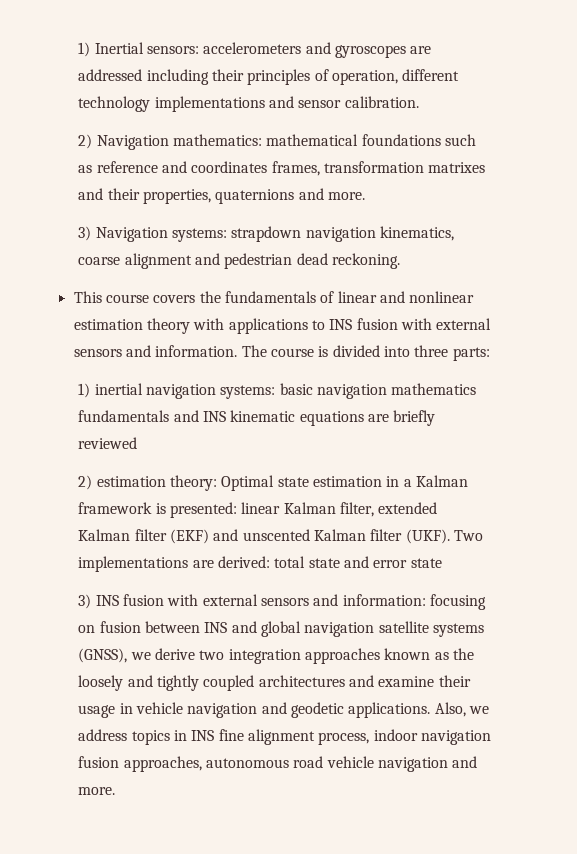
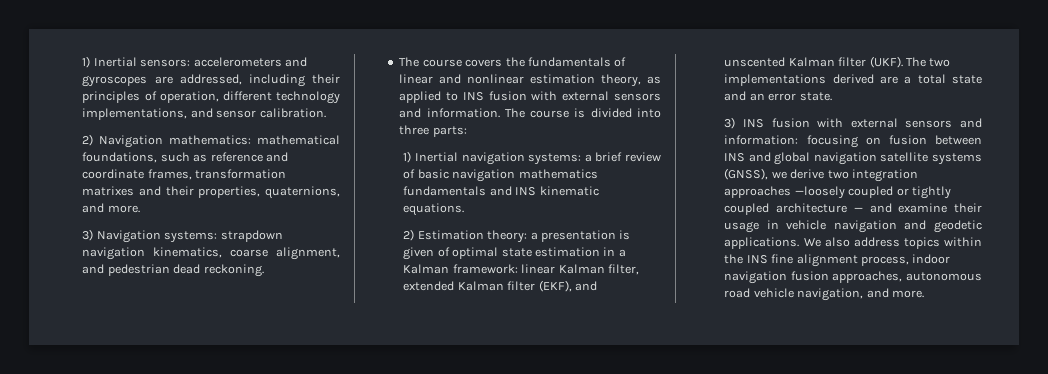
[78,69,143,81] addressed -> [179,74,242,85] addressed,
[154,96,265,112] implementations -> [82,108,188,120] implementations,
[361,134,441,146] foundations -> [82,152,158,163] foundations,
[191,161,268,173] coordinates -> [82,169,145,179] coordinate
[215,189,295,204] quaternions -> [265,186,340,199] quaternions,
[124,253,192,269] alignment -> [276,247,340,260] alignment,
[73,291,102,303] This -> [399,57,420,67] The
[147,318,308,334] theory with applications -> [601,74,661,87] [399,91,442,103] theory, as applied
[94,383,143,395] inertial -> [415,152,459,162] Inertial
(276, 392) none -> [584,152,661,162] [403,169,416,179] a brief review of
[299,410,436,426] [78,437,138,449] [78,475,275,491] equations are briefly reviewed // 2) estimation theory: Optimal -> [403,203,465,216] [403,229,631,243] [403,247,499,260] equations. // 2) Estimation theory: a presentation is given of optimal
[78,502,238,518] framework is presented: -> [452,264,518,274] framework:
[170,529,210,544] (EKF) -> [538,280,572,292] (EKF),
[453,530,483,541] [78,556,442,572] Two implementations are derived: total state and error state -> [905,57,951,67] [724,74,982,86] [724,91,832,101] The two implementations derived are a total state and an error state.
[384,648,474,660] [78,675,345,691] known as the loosely and tightly coupled architectures -> [794,186,951,199] [724,203,863,215] —loosely coupled or tightly coupled architecture —
[434,702,489,717] [78,729,188,745] Also, we address topics in -> [803,237,982,249] [724,254,744,264] We also address topics within the
[377,757,448,772] navigation -> [797,288,864,301] navigation,

